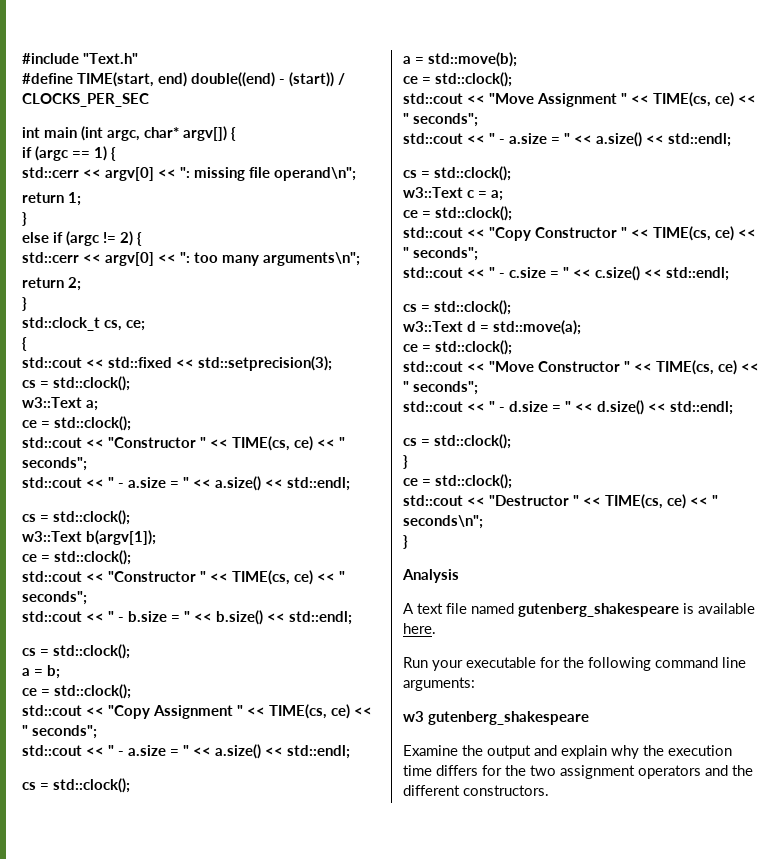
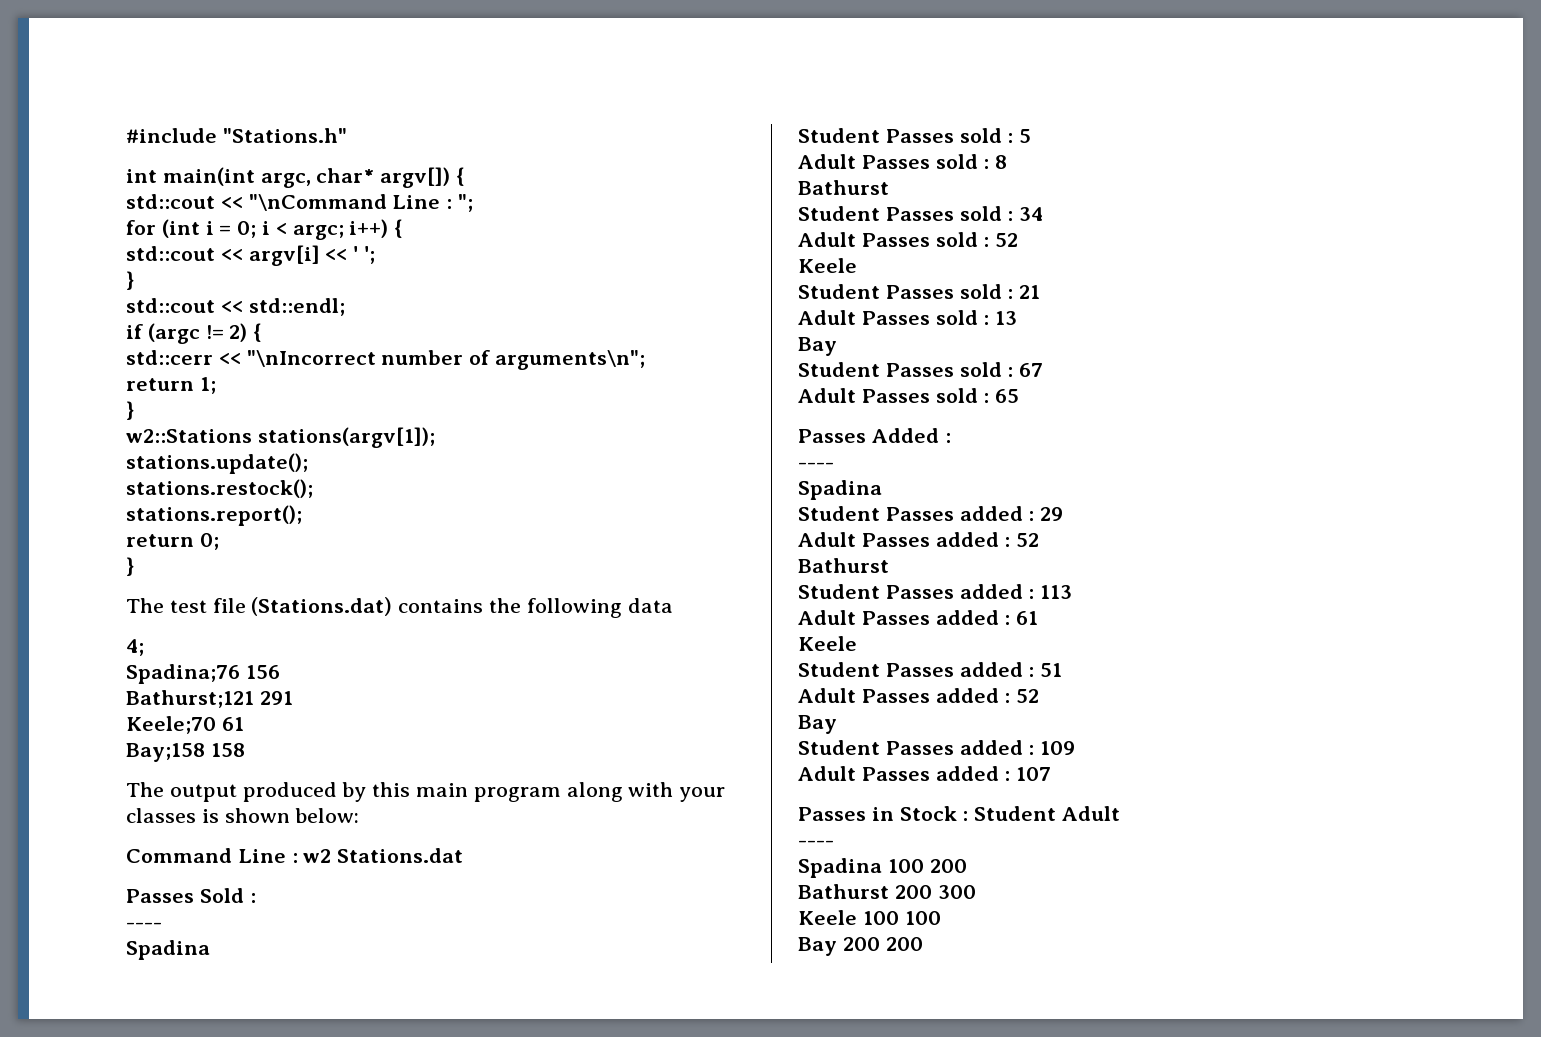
[83,53,138,64] [22,72,345,87] [22,93,149,107] "Text.h" // #define TIME(start, end) double((end) - (start)) / CLOCKS_PER_SEC -> [222,128,347,143] "Stations.h"
[44,126,103,141] main (int -> [162,167,255,186] main(int
[22,146,116,161] [22,167,356,181] [22,192,81,206] [22,212,27,226] [22,232,49,243] if (argc == 1) { // std::cerr << argv[0] << ": missing file operand\n"; // return 1; // } // else -> [126,194,474,212] [126,219,403,240] [126,245,376,266] [126,271,134,290] [126,298,345,316] std::cout << "\nCommand Line : "; // for (int i = 0; i < argc; i++) { // std::cout << argv[i] << ' '; // } // std::cout << std::endl; //
[105,252,259,266] argv[0] << ": too many -> [246,350,491,367] "\nIncorrect number of
[68,277,81,291] [22,297,27,311] [22,317,145,331] [22,337,27,351] [22,356,332,371] [22,376,130,391] [22,397,98,411] [22,416,131,431] [22,436,345,451] [22,457,87,471] [22,476,350,491] [22,510,130,525] [22,530,156,545] [22,550,131,565] [22,570,345,585] [22,591,87,605] [22,610,352,625] [22,644,130,659] [22,665,60,679] [22,684,131,699] [22,704,372,719] [22,725,97,739] [22,744,350,759] [22,778,130,793] [403,52,517,67] [403,72,512,87] [403,92,756,107] [403,113,478,127] [403,132,731,147] [403,166,511,181] [403,187,503,201] [403,206,512,221] [403,226,756,241] [403,247,478,261] [403,266,729,281] [403,300,511,315] [403,320,581,335] [403,340,512,355] [403,360,759,375] [403,381,478,395] [403,400,733,415] [403,434,511,449] [403,455,408,469] [403,474,512,489] [403,494,718,509] [403,515,483,529] [403,535,408,549] [402,569,459,583] [403,603,755,617] [403,623,436,634] [403,657,746,671] [403,677,475,691] [403,711,589,725] [403,745,732,759] [403,765,753,779] [403,785,549,796] 2; // } // std::clock_t cs, ce; // { // std::cout << std::fixed << std::setprecision(3); // cs = std::clock(); // w3::Text a; // ce = std::clock(); // std::cout << "Constructor " << TIME(cs, ce) << " seconds"; // std::cout << " - a.size = " << a.size() << std::endl; // cs = std::clock(); // w3::Text b(argv[1]); // ce = std::clock(); // std::cout << "Constructor " << TIME(cs, ce) << " seconds"; // std::cout << " - b.size = " << b.size() << std::endl; // cs = std::clock(); // a = b; // ce = std::clock(); // std::cout << "Copy Assignment " << TIME(cs, ce) << " seconds"; // std::cout << " - a.size = " << a.size() << std::endl; // cs = std::clock(); // a = std::move(b); // ce = std::clock(); // std::cout << "Move Assignment " << TIME(cs, ce) << " seconds"; // std::cout << " - a.size = " << a.size() << std::endl; // cs = std::clock(); // w3::Text c = a; // ce = std::clock(); // std::cout << "Copy Constructor " << TIME(cs, ce) << " seconds"; // std::cout << " - c.size = " << c.size() << std::endl; // cs = std::clock(); // w3::Text d = std::move(a); // ce = std::clock(); // std::cout << "Move Constructor " << TIME(cs, ce) << " seconds"; // std::cout << " - d.size = " << d.size() << std::endl; // cs = std::clock(); // } // ce = std::clock(); // std::cout << "Destructor " << TIME(cs, ce) << " seconds\n"; // } // Analysis // A text file named gutenberg_shakespeare is available here. // Run your executable for the following command line arguments: // w3 gutenberg_shakespeare // Examine the output and explain why the execution time differs for the two assignment operators and the different constructors. -> [199,377,216,394] [126,401,134,420] [126,427,435,448] [126,453,308,474] [126,479,313,498] [126,505,302,526] [126,533,219,550] [126,557,134,576] [126,597,673,618] [126,639,144,656] [126,664,280,684] [126,690,293,708] [126,716,244,734] [126,743,245,762] [126,782,726,802] [126,808,360,823] [126,848,464,863] [126,888,256,903] [126,922,162,929] [126,940,210,960] [798,128,1032,143] [798,154,1008,169] [798,180,889,195] [798,206,1044,221] [798,232,1019,247] [798,258,857,273] [798,284,1041,299] [798,310,1018,325] [798,337,837,356] [798,362,1044,377] [798,388,1020,403] [798,428,951,443] [798,462,834,469] [798,480,882,500] [798,506,1064,521] [798,532,1040,547] [798,558,889,573] [798,584,1073,599] [798,610,1039,625] [798,636,857,651] [798,662,1063,677] [798,688,1040,703] [798,715,837,734] [798,740,1076,755] [798,766,1052,781] [798,806,1121,821] [798,840,834,847] [798,858,967,878] [798,884,976,899] [798,910,941,925] [798,937,923,956] 1; // } // w2::Stations stations(argv[1]); // stations.update(); // stations.restock(); // stations.report(); // return 0; // } // The test file (Stations.dat) contains the following data // 4; // Spadina;76 156 // Bathurst;121 291 // Keele;70 61 // Bay;158 158 // The output produced by this main program along with your classes is shown below: // Command Line : w2 Stations.dat // Passes Sold : // ---- // Spadina // Student Passes sold : 5 // Adult Passes sold : 8 // Bathurst // Student Passes sold : 34 // Adult Passes sold : 52 // Keele // Student Passes sold : 21 // Adult Passes sold : 13 // Bay // Student Passes sold : 67 // Adult Passes sold : 65 // Passes Added : // ---- // Spadina // Student Passes added : 29 // Adult Passes added : 52 // Bathurst // Student Passes added : 113 // Adult Passes added : 61 // Keele // Student Passes added : 51 // Adult Passes added : 52 // Bay // Student Passes added : 109 // Adult Passes added : 107 // Passes in Stock : Student Adult // ---- // Spadina 100 200 // Bathurst 200 300 // Keele 100 100 // Bay 200 200

